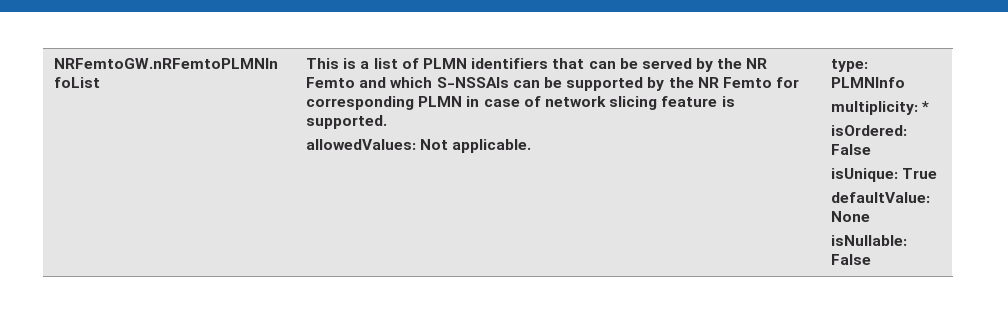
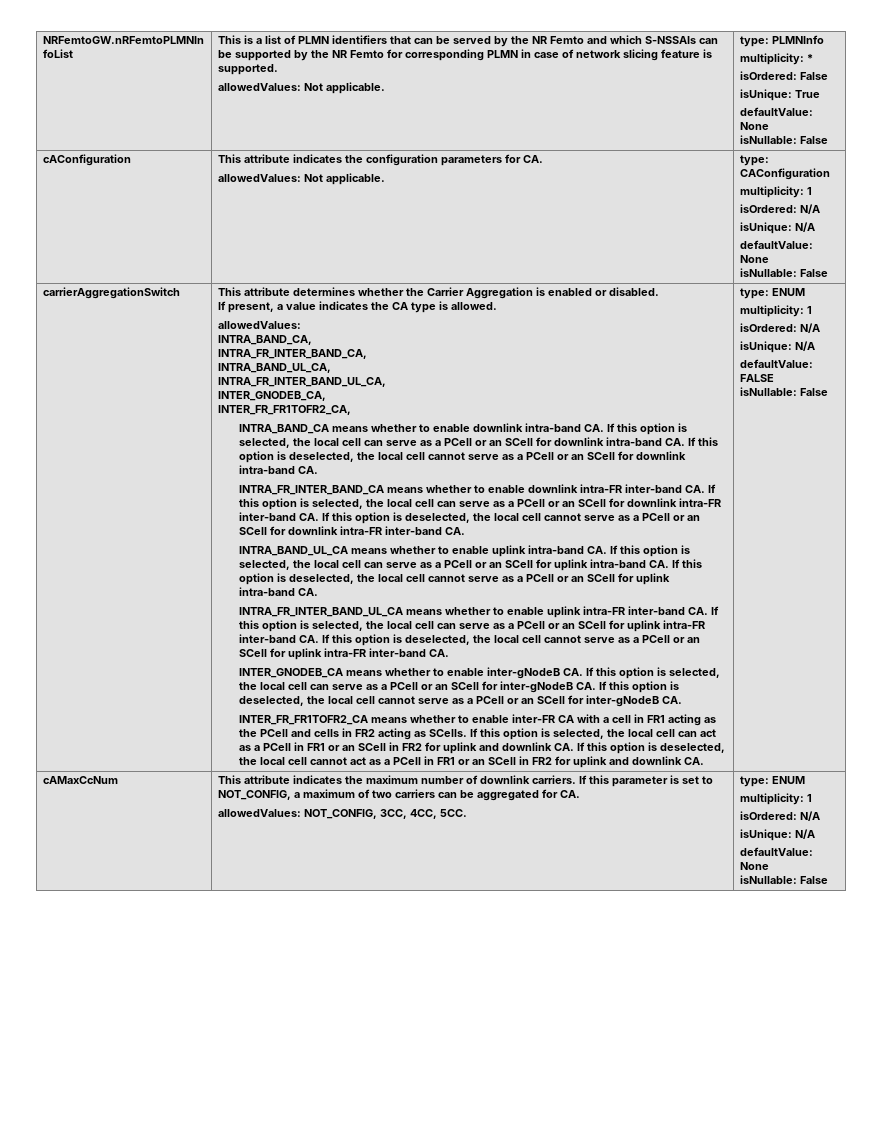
(872, 259) none -> [43,154,132,166] [218,154,544,166] [218,173,386,185] [740,155,770,166] [740,168,831,180] [740,186,813,198] [740,204,821,214] [740,222,816,234] [740,240,814,249] [740,255,770,263] [740,268,829,277] [43,287,181,299] [218,287,660,299] [218,301,498,313] [218,321,302,329] [218,335,313,345] [218,349,368,359] [218,363,332,373] [218,377,387,387] [218,391,327,401] [218,405,352,415] [238,423,687,435] [238,437,718,448] [238,451,686,463] [238,465,318,474] [238,484,716,495] [238,498,721,510] [238,512,700,524] [238,526,465,535] [238,545,690,557] [238,559,702,571] [238,573,670,585] [238,587,318,596] [238,606,719,618] [238,620,705,632] [238,634,700,646] [238,648,449,660] [238,667,720,679] [238,681,679,693] [238,695,682,707] [238,714,716,726] [238,728,716,740] [238,742,725,754] [238,756,704,768] [740,288,806,299] [740,305,813,317] [740,323,821,333] [740,341,816,353] [740,359,814,368] [740,374,775,382] [740,387,829,396] [43,776,119,784] [218,775,714,787] [218,789,581,801] [218,809,468,819] [740,776,806,787] [740,793,813,805] [740,811,821,821] [740,829,816,841] [740,847,814,856] [740,862,770,870] [740,875,829,884] // cAConfiguration | This attribute indicates the configuration parameters for CA. // allowedValues: Not applicable. | type: CAConfiguration // multiplicity: 1 // isOrdered: N/A // isUnique: N/A // defaultValue: None // isNullable: False // carrierAggregationSwitch | This attribute determines whether the Carrier Aggregation is enabled or disabled. // If present, a value indicates the CA type is allowed. // allowedValues: // INTRA_BAND_CA, // INTRA_FR_INTER_BAND_CA, // INTRA_BAND_UL_CA, // INTRA_FR_INTER_BAND_UL_CA, // INTER_GNODEB_CA, // INTER_FR_FR1TOFR2_CA, // INTRA_BAND_CA means whether to enable downlink intra-band CA. If this option is selected, the local cell can serve as a PCell or an SCell for downlink intra-band CA. If this option is deselected, the local cell cannot serve as a PCell or an SCell for downlink intra-band CA. // INTRA_FR_INTER_BAND_CA means whether to enable downlink intra-FR inter-band CA. If this option is selected, the local cell can serve as a PCell or an SCell for downlink intra-FR inter-band CA. If this option is deselected, the local cell cannot serve as a PCell or an SCell for downlink intra-FR inter-band CA. // INTRA_BAND_UL_CA means whether to enable uplink intra-band CA. If this option is selected, the local cell can serve as a PCell or an SCell for uplink intra-band CA. If this option is deselected, the local cell cannot serve as a PCell or an SCell for uplink intra-band CA. // INTRA_FR_INTER_BAND_UL_CA means whether to enable uplink intra-FR inter-band CA. If this option is selected, the local cell can serve as a PCell or an SCell for uplink intra-FR inter-band CA. If this option is deselected, the local cell cannot serve as a PCell or an SCell for uplink intra-FR inter-band CA. // INTER_GNODEB_CA means whether to enable inter-gNodeB CA. If this option is selected, the local cell can serve as a PCell or an SCell for inter-gNodeB CA. If this option is deselected, the local cell cannot serve as a PCell or an SCell for inter-gNodeB CA. // INTER_FR_FR1TOFR2_CA means whether to enable inter-FR CA with a cell in FR1 acting as the PCell and cells in FR2 acting as SCells. If this option is selected, the local cell can act as a PCell in FR1 or an SCell in FR2 for uplink and downlink CA. If this option is deselected, the local cell cannot act as a PCell in FR1 or an SCell in FR2 for uplink and downlink CA. | type: ENUM // multiplicity: 1 // isOrdered: N/A // isUnique: N/A // defaultValue: FALSE // isNullable: False // cAMaxCcNum | This attribute indicates the maximum number of downlink carriers. If this parameter is set to NOT_CONFIG, a maximum of two carriers can be aggregated for CA. // allowedValues: NOT_CONFIG, 3CC, 4CC, 5CC. | type: ENUM // multiplicity: 1 // isOrdered: N/A // isUnique: N/A // defaultValue: None // isNullable: False

